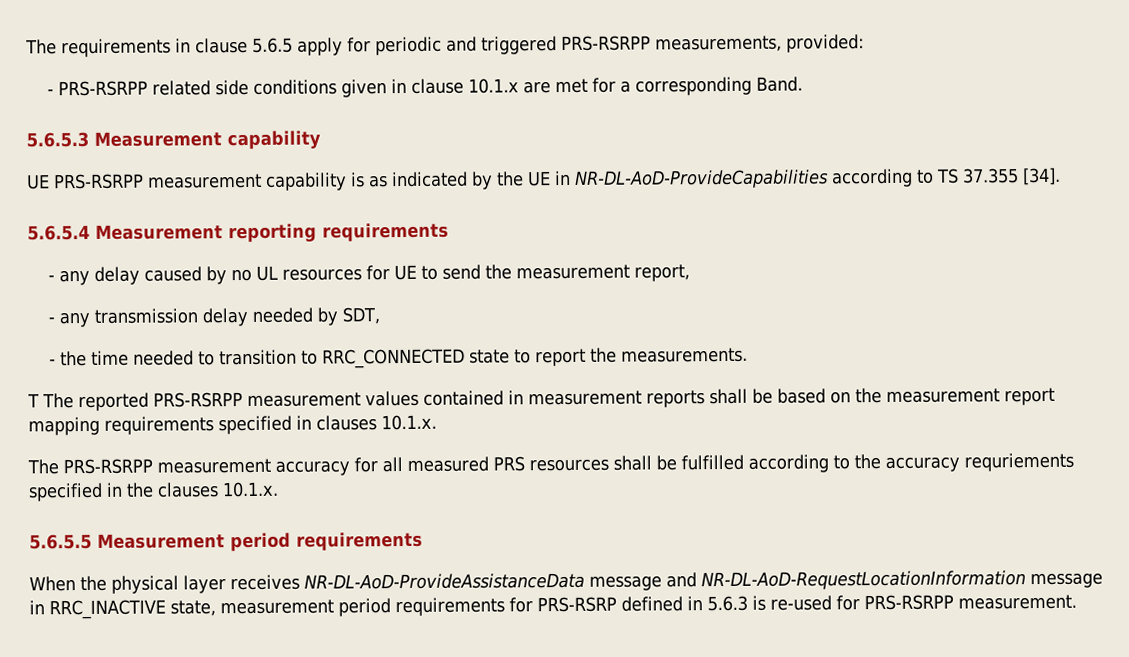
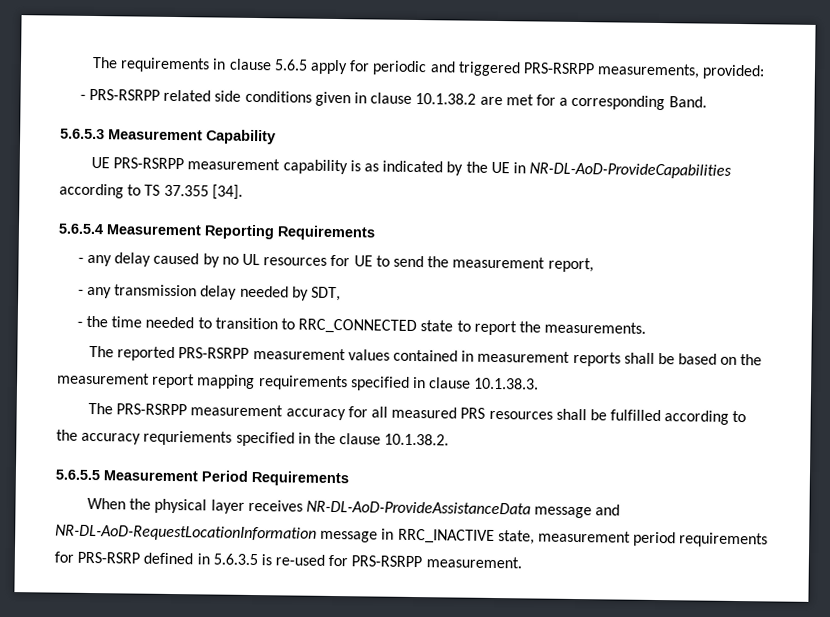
[467,78,519,94] 10.1.x -> [415,92,477,105] 10.1.38.2
[227,130,321,150] capability -> [206,129,276,145] Capability
[228,222,449,243] reporting requirements -> [204,224,376,241] Reporting Requirements
[27,393,39,408] T -> (647, 327) none
[316,414,437,431] clauses 10.1.x. -> [429,377,540,390] clause 10.1.38.3.
[157,481,279,498] clauses 10.1.x. -> [339,433,450,446] clause 10.1.38.2.
[230,531,423,552] period requirements -> [201,470,349,487] Period Requirements
[706,595,748,612] 5.6.3 -> [212,553,258,566] 5.6.3.5

